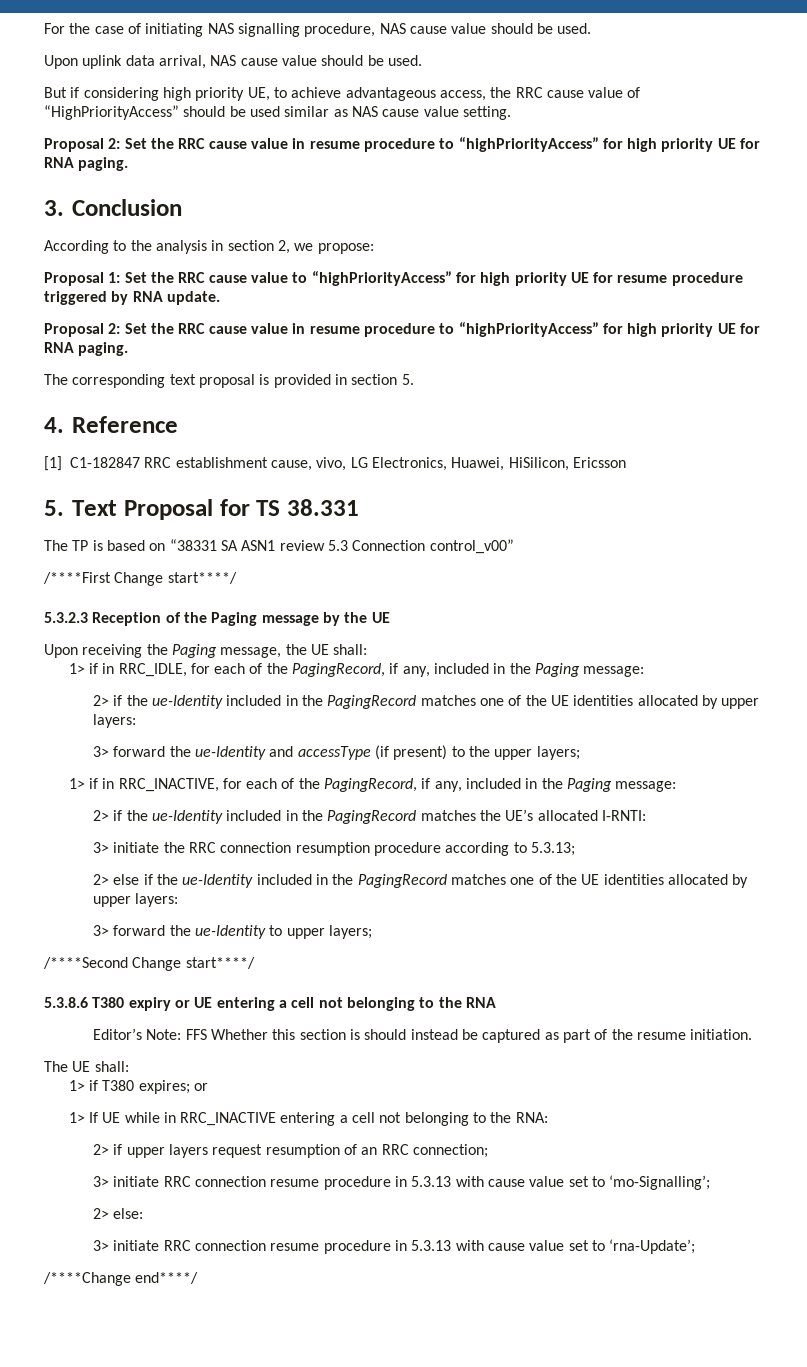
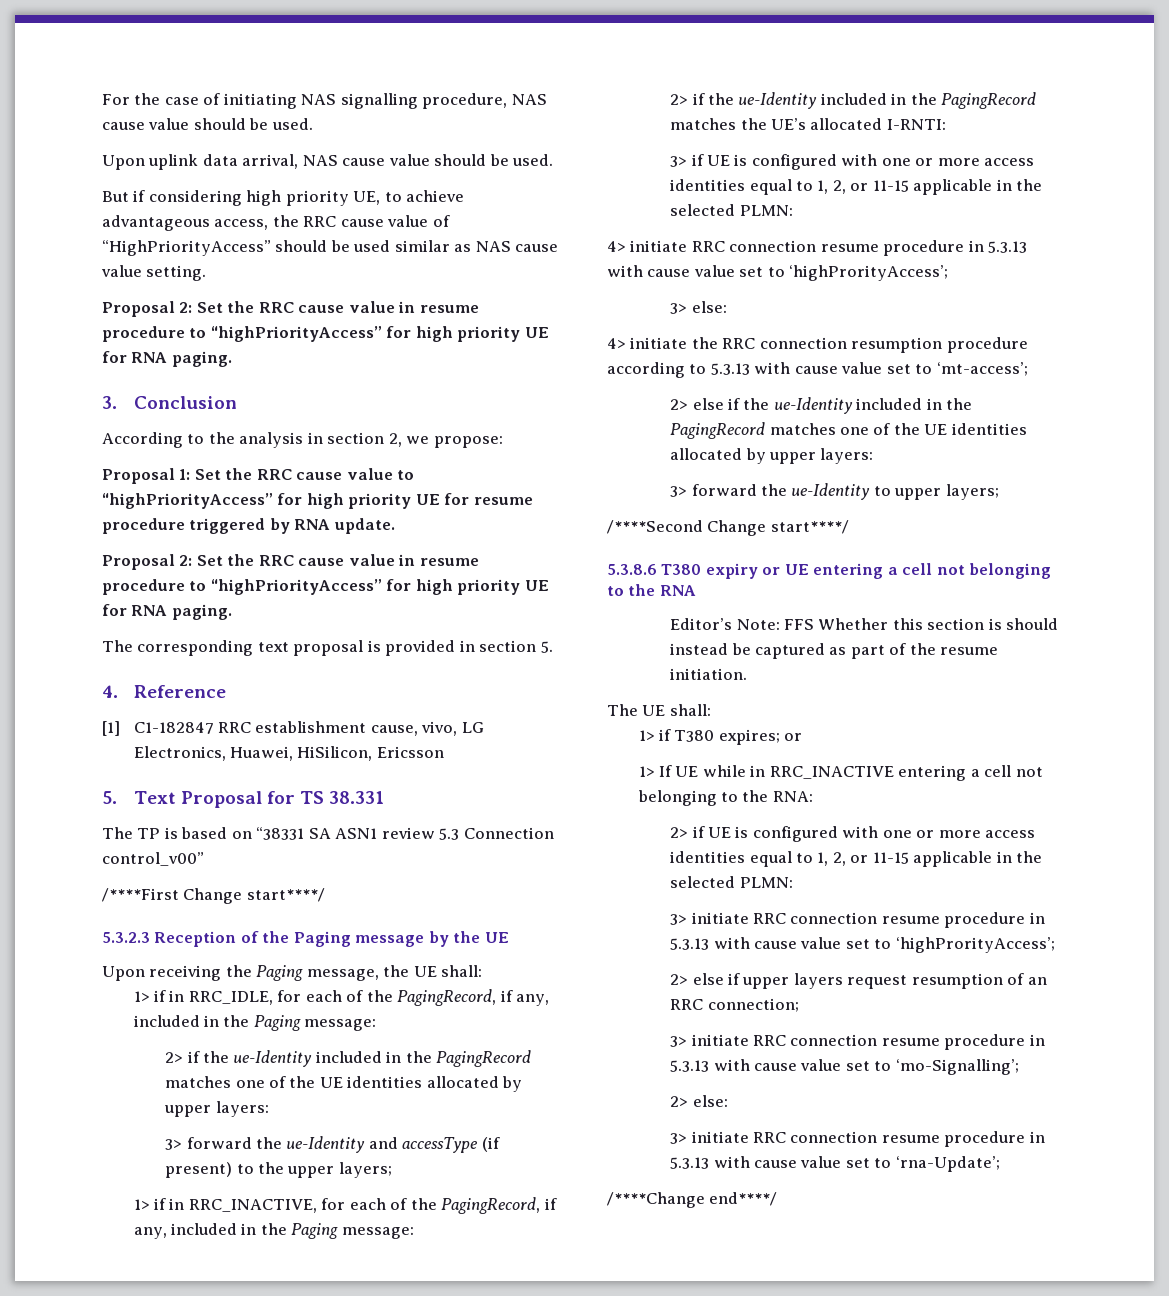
(110, 847) none -> [691,154,1035,170] [670,179,1043,195] [670,204,793,216] [607,240,1028,256] [607,265,949,281] [670,301,727,314] [607,338,626,349] if UE is configured with one or more access identities equal to 1, 2, or 11-15 applicable in the selected PLMN: // 4> initiate RRC connection resume procedure in 5.3.13 with cause value set to ‘highProrityAccess’; // 3> else: // 4>
[530,842,575,856] 5.3.13; -> [710,362,1028,376] 5.3.13 with cause value set to ‘mt-access’;
(123, 1149) none -> [707,826,1036,842] [670,851,1043,867] [670,876,793,888] [670,912,1045,928] [670,937,1055,953] [670,973,740,985] UE is configured with one or more access identities equal to 1, 2, or 11-15 applicable in the selected PLMN: // 3> initiate RRC connection resume procedure in 5.3.13 with cause value set to ‘highProrityAccess’; // 2> else if

